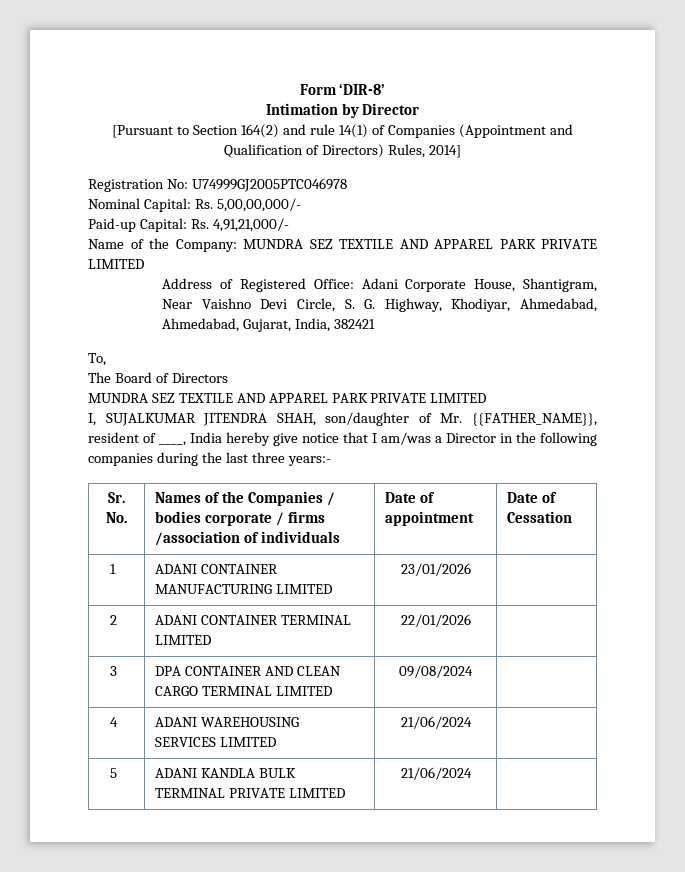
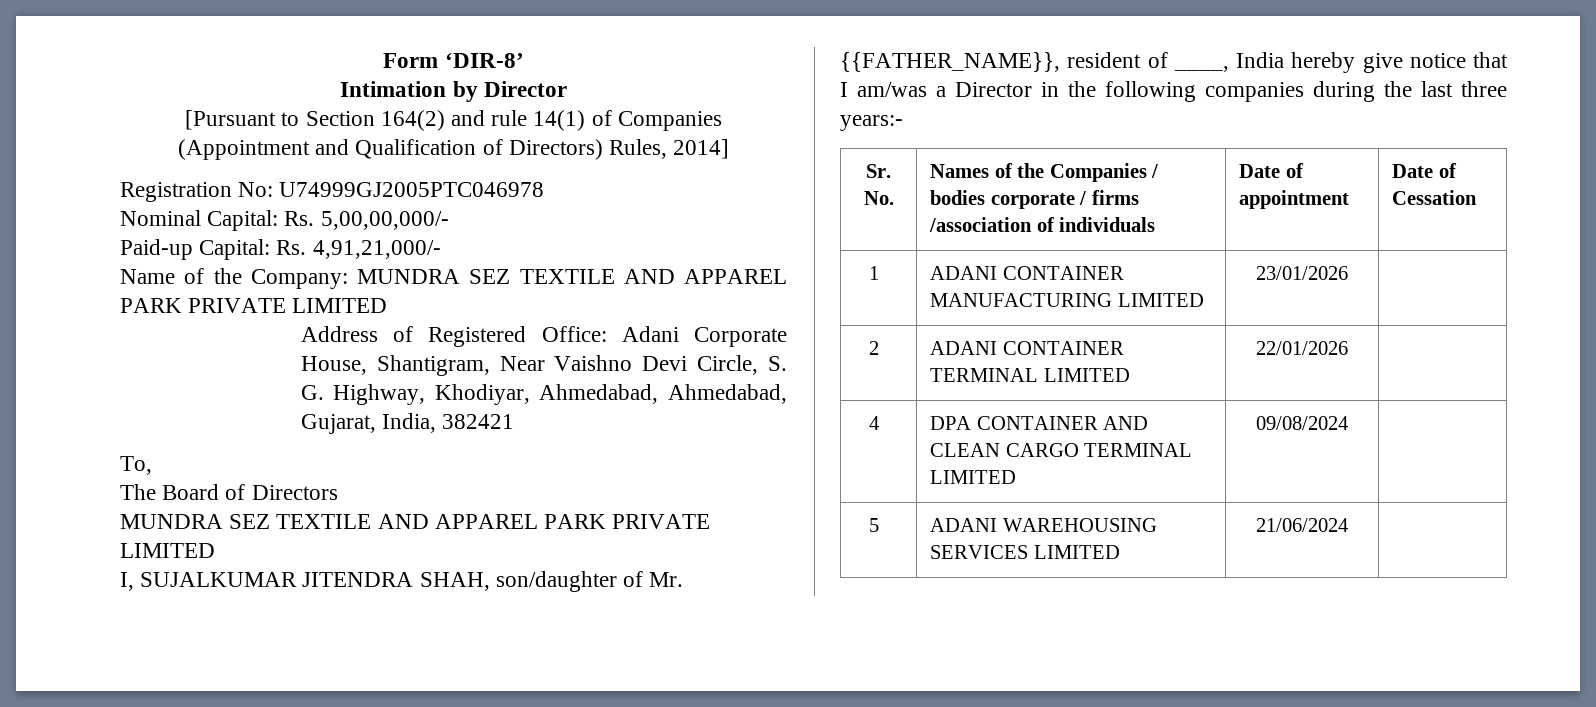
[109,666,117,676] 3 -> [868,416,879,430] 4
[109,717,118,727] 4 -> [868,518,879,532] 5
[109,768,117,778] [155,768,296,778] [155,788,345,798] [400,767,472,780] // 5 | ADANI KANDLA BULK TERMINAL PRIVATE LIMITED | 21/06/2024 | -> (1348, 525) none

